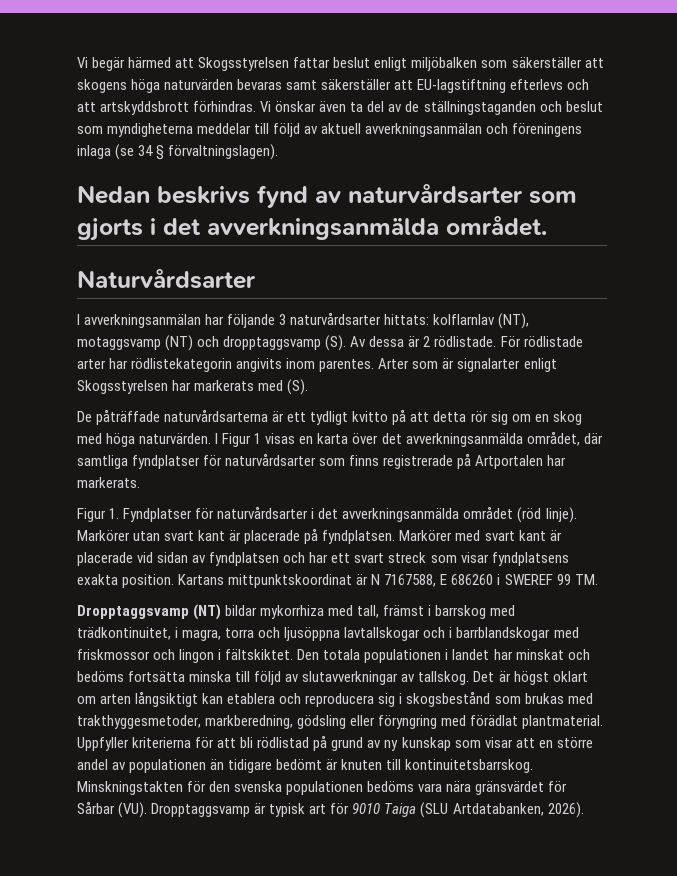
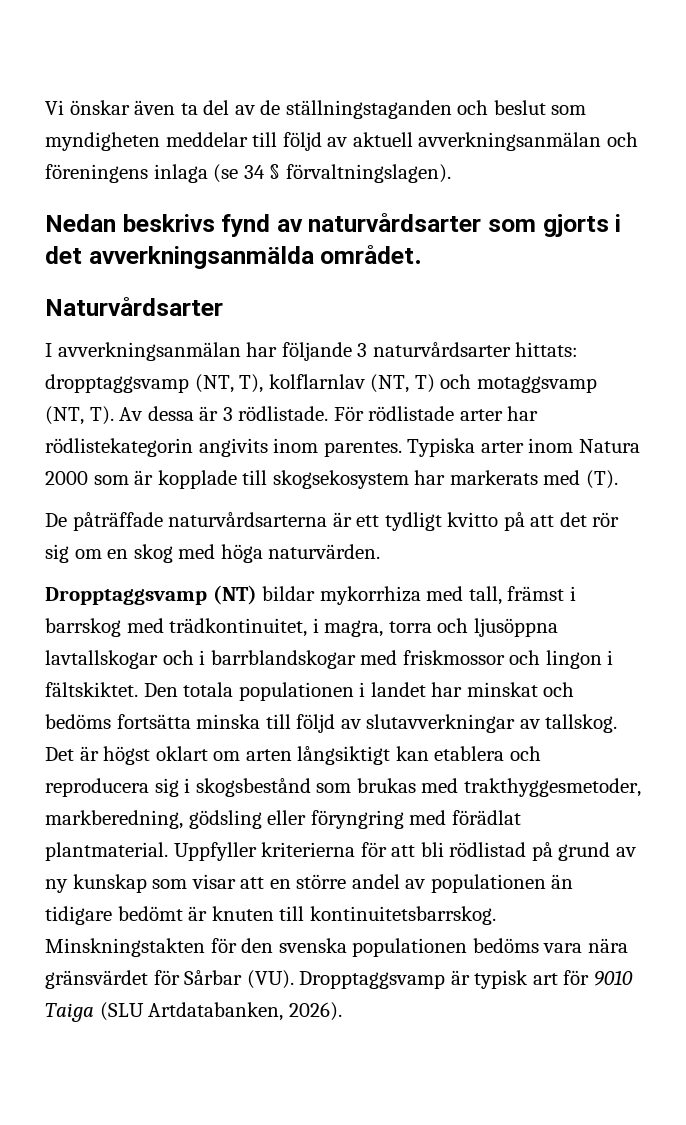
[77,57,604,71] [77,79,590,93] [77,101,272,115] Vi begär härmed att Skogsstyrelsen fattar beslut enligt miljöbalken som säkerställer att skogens höga naturvärden bevaras samt säkerställer att EU-lagstiftning efterlevs och att artskyddsbrott förhindras. Vi -> [45,100,64,115] Vi
[107,123,194,137] myndigheterna -> [45,132,160,151] myndigheten
[433,313,530,329] [77,335,347,351] kolflarnlav (NT), motaggsvamp (NT) och dropptaggsvamp (S). -> [45,374,597,393] [45,406,114,425] dropptaggsvamp (NT, T), kolflarnlav (NT, T) och motaggsvamp (NT, T).
[423,336,431,347] 2 -> [222,407,233,421] 3
[378,358,557,372] [77,380,168,394] Arter som är signalarter enligt Skogsstyrelsen -> [407,438,640,457] [45,470,409,489] Typiska arter inom Natura 2000 som är kopplade till skogsekosystem
[287,379,309,395] (S). -> [585,470,618,489] (T).
[433,411,467,422] detta -> [559,512,587,527] det
[215,431,603,447] [77,453,567,469] [77,477,140,488] [77,506,577,523] [77,528,562,544] [77,552,569,566] [77,574,598,588] I Figur 1 visas en karta över det avverkningsanmälda området, där samtliga fyndplatser för naturvårdsarter som finns registrerade på Artportalen har markerats. // Figur 1. Fyndplatser för naturvårdsarter i det avverkningsanmälda området (röd linje). Markörer utan svart kant är placerade på fyndplatsen. Markörer med svart kant är placerade vid sidan av fyndplatsen och har ett svart streck som visar fyndplatsens exakta position. Kartans mittpunktskoordinat är N 7167588, E 686260 i SWEREF 99 TM. -> (381, 551) none

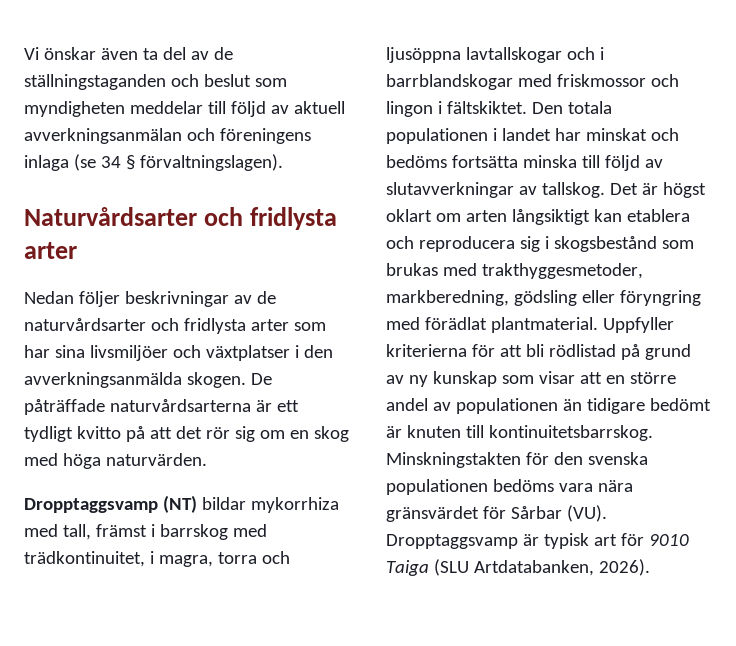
[45,213,622,237] [45,245,423,269] [45,297,223,316] [45,342,579,361] [45,374,597,393] [45,406,539,425] [45,438,640,457] [45,470,618,489] Nedan beskrivs fynd av naturvårdsarter som gjorts i det avverkningsanmälda området. // Naturvårdsarter // I avverkningsanmälan har följande 3 naturvårdsarter hittats: dropptaggsvamp (NT, T), kolflarnlav (NT, T) och motaggsvamp (NT, T). Av dessa är 3 rödlistade. För rödlistade arter har rödlistekategorin angivits inom parentes. Typiska arter inom Natura 2000 som är kopplade till skogsekosystem har markerats med (T). // -> [24,207,338,230] [24,242,77,259] [24,291,276,307] [24,318,326,334] [24,345,333,361] [24,372,246,388] Naturvårdsarter och fridlysta arter // Nedan följer beskrivningar av de naturvårdsarter och fridlysta arter som har sina livsmiljöer och växtplatser i den avverkningsanmälda skogen.

